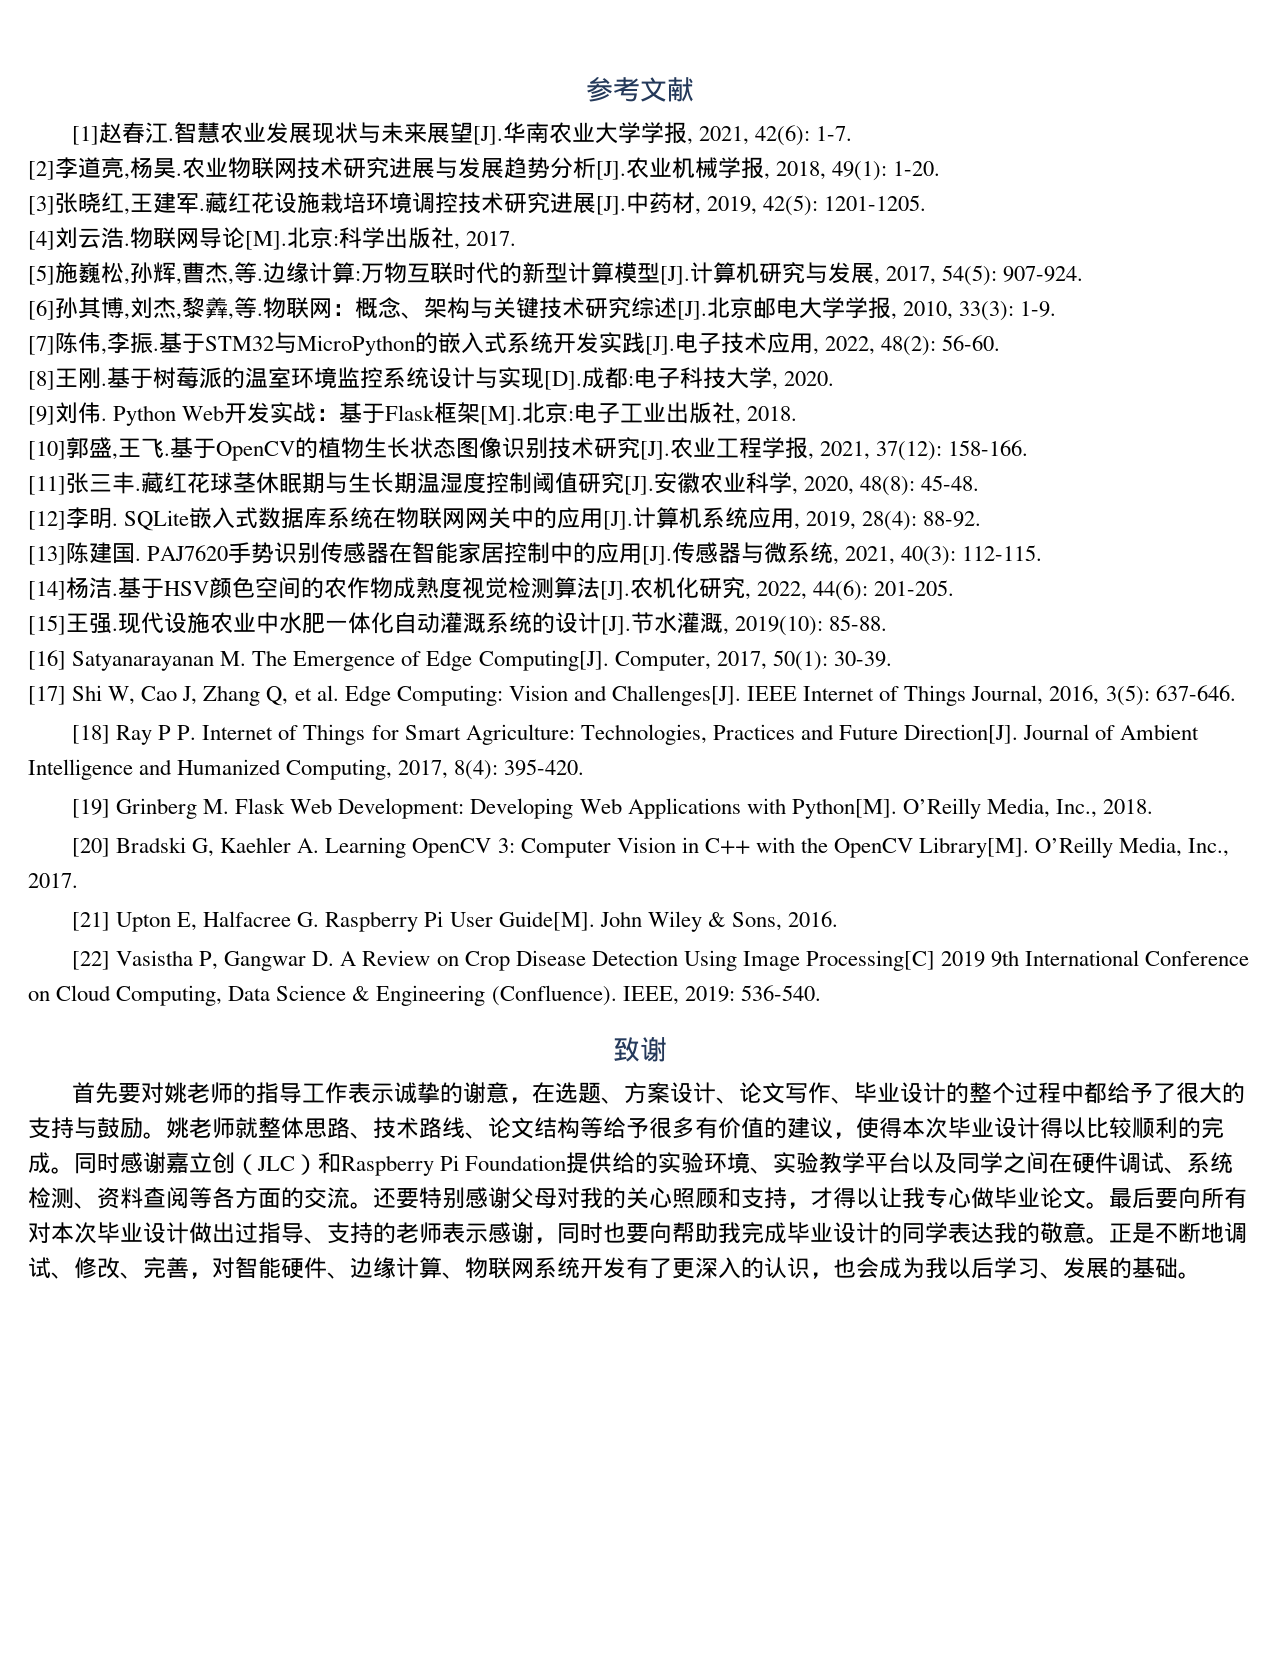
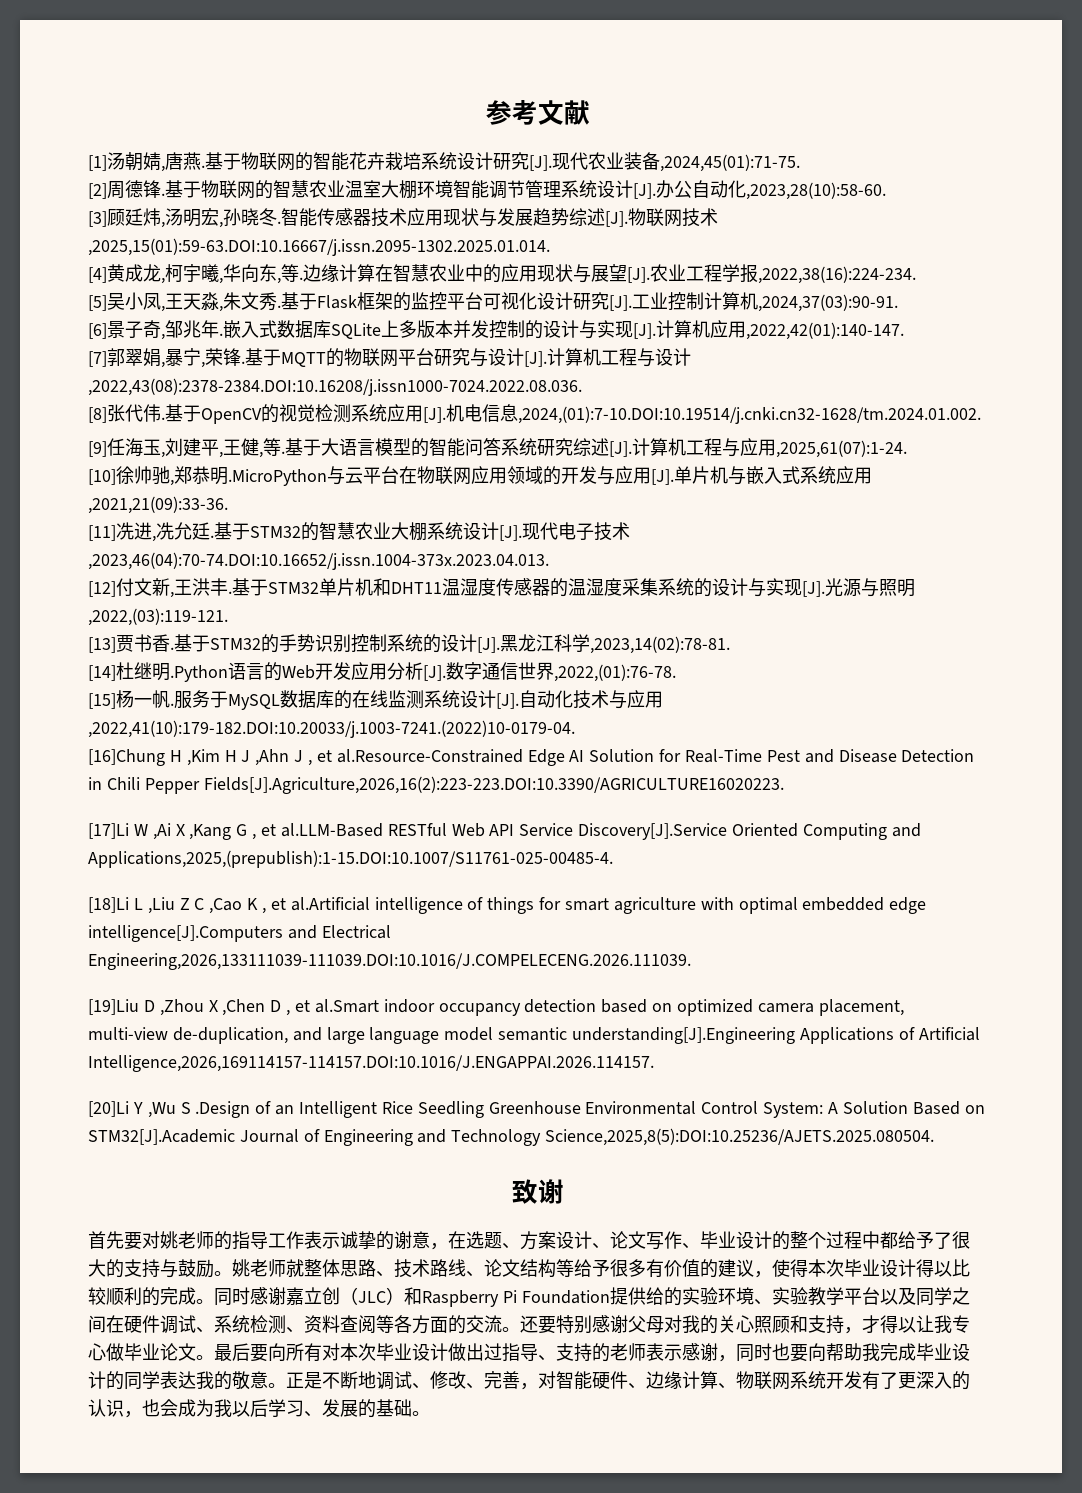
[99,122,853,146] [28,157,941,181] [28,192,927,216] [28,227,517,250] [28,262,228,285] 赵春江.智慧农业发展现状与未来展望[J].华南农业大学学报, 2021, 42(6): 1-7. // [2]李道亮,杨昊.农业物联网技术研究进展与发展趋势分析[J].农业机械学报, 2018, 49(1): 1-20. // [3]张晓红,王建军.藏红花设施栽培环境调控技术研究进展[J].中药材, 2019, 42(5): 1201-1205. // [4]刘云浩.物联网导论[M].北京:科学出版社, 2017. // [5]施巍松,孙辉,曹杰 -> [107,152,800,172] [88,180,886,200] [88,208,718,228] [88,238,550,256] [88,264,277,284] 汤朝婧,唐燕.基于物联网的智能花卉栽培系统设计研究[J].现代农业装备,2024,45(01):71-75. // [2]周德锋.基于物联网的智慧农业温室大棚环境智能调节管理系统设计[J].办公自动化,2023,28(10):58-60. // [3]顾廷炜,汤明宏,孙晓冬.智能传感器技术应用现状与发展趋势综述[J].物联网技术,2025,15(01):59-63.DOI:10.16667/j.issn.2095-1302.2025.01.014. // [4]黄成龙,柯宇曦,华向东
[355,262,1084,286] [28,297,1057,321] [28,332,1001,356] [28,367,835,390] [28,402,798,426] [28,437,1029,461] [28,472,980,496] [28,507,982,531] [28,542,1043,566] [28,577,955,601] [28,612,888,636] [28,650,892,671] [28,685,1236,706] [72,724,1200,745] [28,759,585,780] [72,798,1154,819] [72,837,1230,858] [28,873,78,888] [72,911,838,932] [72,950,1250,971] [28,985,821,1006] :万物互联时代的新型计算模型[J].计算机研究与发展, 2017, 54(5): 907-924. // [6]孙其博,刘杰,黎羴,等.物联网：概念、架构与关键技术研究综述[J].北京邮电大学学报, 2010, 33(3): 1-9. // [7]陈伟,李振.基于STM32与MicroPython的嵌入式系统开发实践[J].电子技术应用, 2022, 48(2): 56-60. // [8]王刚.基于树莓派的温室环境监控系统设计与实现[D].成都:电子科技大学, 2020. // [9]刘伟. Python Web开发实战：基于Flask框架[M].北京:电子工业出版社, 2018. // [10]郭盛,王飞.基于OpenCV的植物生长状态图像识别技术研究[J].农业工程学报, 2021, 37(12): 158-166. // [11]张三丰.藏红花球茎休眠期与生长期温湿度控制阈值研究[J].安徽农业科学, 2020, 48(8): 45-48. // [12]李明. SQLite嵌入式数据库系统在物联网网关中的应用[J].计算机系统应用, 2019, 28(4): 88-92. // [13]陈建国. PAJ7620手势识别传感器在智能家居控制中的应用[J].传感器与微系统, 2021, 40(3): 112-115. // [14]杨洁.基于HSV颜色空间的农作物成熟度视觉检测算法[J].农机化研究, 2022, 44(6): 201-205. // [15]王强.现代设施农业中水肥一体化自动灌溉系统的设计[J].节水灌溉, 2019(10): 85-88. // [16] Satyanarayanan M. The Emergence of Edge Computing[J]. Computer, 2017, 50(1): 30-39. // [17] Shi W, Cao J, Zhang Q, et al. Edge Computing: Vision and Challenges[J]. IEEE Internet of Things Journal, 2016, 3(5): 637-646. // [18] Ray P P. Internet of Things for Smart Agriculture: Technologies, Practices and Future Direction[J]. Journal of Ambient Intelligence and Humanized Computing, 2017, 8(4): 395-420. // [19] Grinberg M. Flask Web Development: Developing Web Applications with Python[M]. O’Reilly Media, Inc., 2018. // [20] Bradski G, Kaehler A. Learning OpenCV 3: Computer Vision in C++ with the OpenCV Library[M]. O’Reilly Media, Inc., 2017. // [21] Upton E, Halfacree G. Raspberry Pi User Guide[M]. John Wiley & Sons, 2016. // [22] Vasistha P, Gangwar D. A Review on Crop Disease Detection Using Image Processing[C] 2019 9th International Conference on Cloud Computing, Data Science & Engineering (Confluence). IEEE, 2019: 536-540. -> [375,264,916,284] [88,292,898,312] [88,320,904,340] [88,348,691,368] [88,378,582,396] [88,404,981,424] [88,438,907,458] [88,466,872,486] [88,496,228,514] [88,522,630,542] [88,552,549,570] [88,578,915,598] [88,608,228,626] [88,634,730,654] [88,662,676,682] [88,690,663,710] [88,720,575,738] [88,749,975,766] [88,776,784,794] [88,823,921,840] [88,850,613,868] [88,897,927,914] [88,925,391,942] [88,953,691,970] [88,999,904,1016] [88,1027,980,1044] [88,1055,654,1072] [88,1101,985,1118] [88,1128,935,1146] 在智慧农业中的应用现状与展望[J].农业工程学报,2022,38(16):224-234. // [5]吴小凤,王天淼,朱文秀.基于Flask框架的监控平台可视化设计研究[J].工业控制计算机,2024,37(03):90-91. // [6]景子奇,邹兆年.嵌入式数据库SQLite上多版本并发控制的设计与实现[J].计算机应用,2022,42(01):140-147. // [7]郭翠娟,暴宁,荣锋.基于MQTT的物联网平台研究与设计[J].计算机工程与设计,2022,43(08):2378-2384.DOI:10.16208/j.issn1000-7024.2022.08.036. // [8]张代伟.基于OpenCV的视觉检测系统应用[J].机电信息,2024,(01):7-10.DOI:10.19514/j.cnki.cn32-1628/tm.2024.01.002. // [9]任海玉,刘建平,王健,等.基于大语言模型的智能问答系统研究综述[J].计算机工程与应用,2025,61(07):1-24. // [10]徐帅驰,郑恭明.MicroPython与云平台在物联网应用领域的开发与应用[J].单片机与嵌入式系统应用,2021,21(09):33-36. // [11]冼进,冼允廷.基于STM32的智慧农业大棚系统设计[J].现代电子技术,2023,46(04):70-74.DOI:10.16652/j.issn.1004-373x.2023.04.013. // [12]付文新,王洪丰.基于STM32单片机和DHT11温湿度传感器的温湿度采集系统的设计与实现[J].光源与照明,2022,(03):119-121. // [13]贾书香.基于STM32的手势识别控制系统的设计[J].黑龙江科学,2023,14(02):78-81. // [14]杜继明.Python语言的Web开发应用分析[J].数字通信世界,2022,(01):76-78. // [15]杨一帆.服务于MySQL数据库的在线监测系统设计[J].自动化技术与应用,2022,41(10):179-182.DOI:10.20033/j.1003-7241.(2022)10-0179-04. // [16]Chung H ,Kim H J ,Ahn J , et al.Resource-Constrained Edge AI Solution for Real-Time Pest and Disease Detection in Chili Pepper Fields[J].Agriculture,2026,16(2):223-223.DOI:10.3390/AGRICULTURE16020223. // [17]Li W ,Ai X ,Kang G , et al.LLM-Based RESTful Web API Service Discovery[J].Service Oriented Computing and Applications,2025,(prepublish):1-15.DOI:10.1007/S11761-025-00485-4. // [18]Li L ,Liu Z C ,Cao K , et al.Artificial intelligence of things for smart agriculture with optimal embedded edge intelligence[J].Computers and Electrical Engineering,2026,133111039-111039.DOI:10.1016/J.COMPELECENG.2026.111039. // [19]Liu D ,Zhou X ,Chen D , et al.Smart indoor occupancy detection based on optimized camera placement, multi-view de-duplication, and large language model semantic understanding[J].Engineering Applications of Artificial Intelligence,2026,169114157-114157.DOI:10.1016/J.ENGAPPAI.2026.114157. // [20]Li Y ,Wu S .Design of an Intelligent Rice Seedling Greenhouse Environmental Control System: A Solution Based on STM32[J].Academic Journal of Engineering and Technology Science,2025,8(5):DOI:10.25236/AJETS.2025.080504.

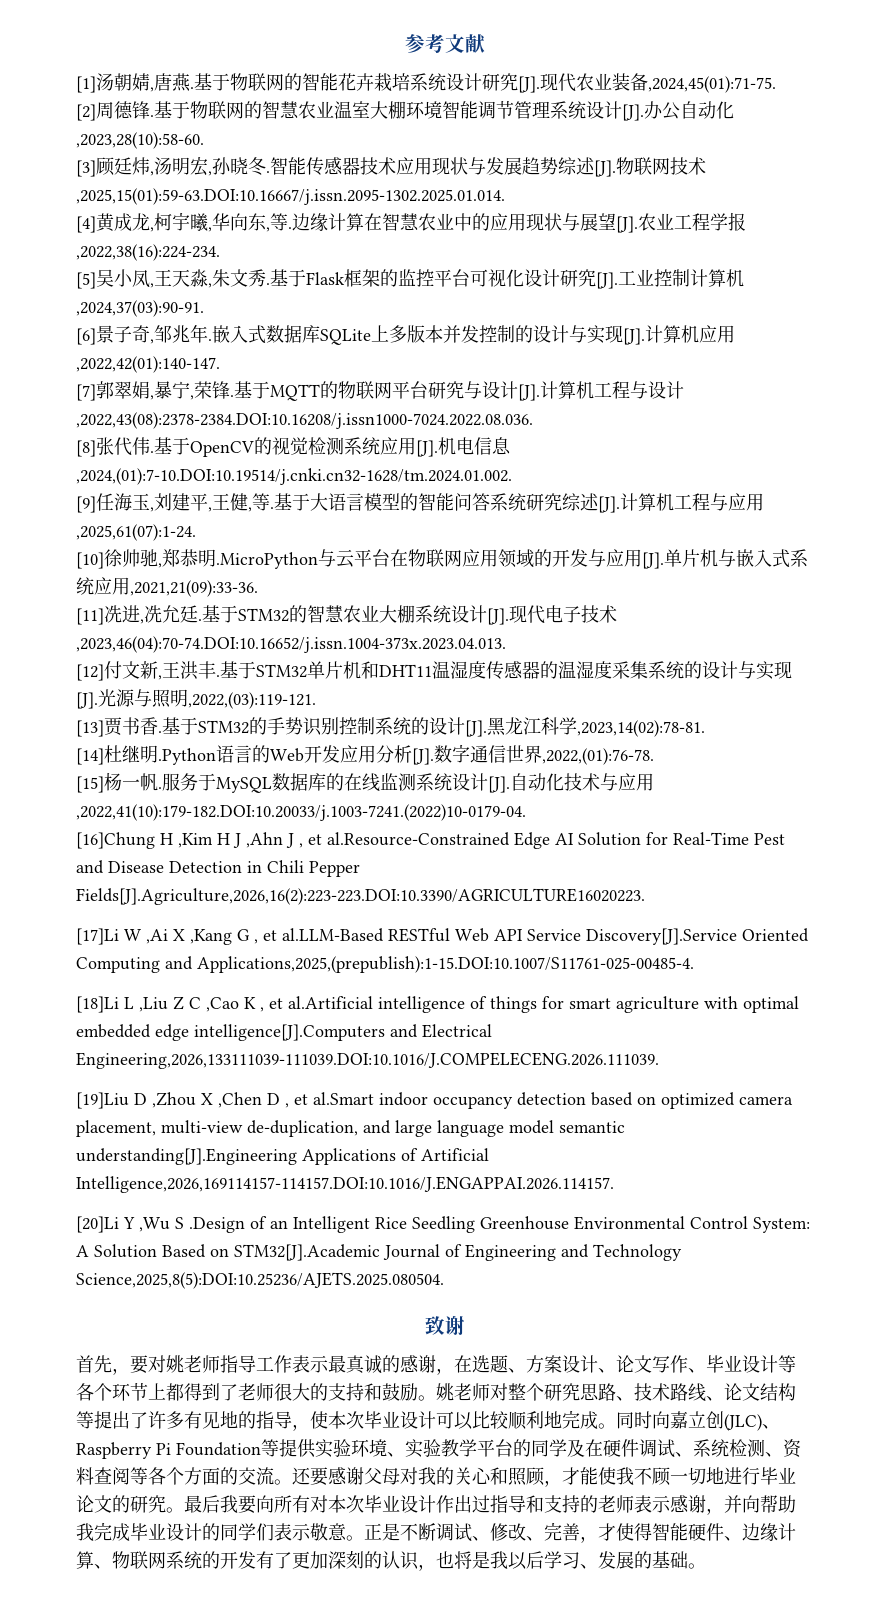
(124, 1240) none -> [112,1368,130,1375] ，
[214,1231,232,1250] 的 -> (220, 1364) none
[340,1231,430,1250] 诚挚的谢意 -> [328,1355,436,1374] 最真诚的感谢
[772,1231,952,1250] 的整个过程中都给予了 -> [778,1355,796,1373] [76,1383,274,1401] 等各个环节上都得到了老师
[160,1259,178,1278] 与 -> [364,1383,382,1401] 和
[286,1259,340,1277] 就整体 -> [490,1383,580,1401] 对整个研究
[574,1259,934,1278] 给予很多有价值的建议，使得本次毕业设计得 -> [94,1411,454,1431] 提出了许多有见地的指导，使本次毕业设计可
[142,1287,160,1306] 的 -> [544,1411,562,1428] 地
[250,1287,422,1305] 感谢嘉立创（JLC）和 -> [652,1411,780,1431] 向嘉立创(JLC)、
[609,1287,682,1306] 提供给的 -> [261,1439,316,1458] 等提供
[879,1287,970,1306] [88,1315,106,1333] 以及同学之间 -> [513,1439,585,1457] 的同学及
(412, 1324) none -> [166,1467,184,1485] 个
[556,1315,592,1334] 特别 -> (328, 1476) none
[754,1315,970,1334] [88,1343,250,1361] 照顾和支持，才得以让我专心做毕业论文。最后 -> [490,1467,796,1487] [76,1495,238,1513] 和照顾，才能使我不顾一切地进行毕业论文的研究。最后我
[448,1343,466,1361] 做 -> [436,1495,454,1513] 作
[538,1355,556,1361] 、 -> [526,1495,544,1513] 和
[736,1343,808,1362] 同时也要 -> [724,1495,742,1513] 并
[160,1371,232,1390] 表达我的 -> [256,1523,311,1541] 们表示
[358,1371,376,1389] 地 -> (436, 1532) none
[538,1371,556,1389] 对 -> [598,1523,652,1541] 才使得
(826, 1380) none -> [202,1551,220,1569] 的
[916,1371,952,1389] 深入 -> [310,1550,364,1569] 加深刻
[160,1399,214,1417] 会成为 -> [454,1551,490,1569] 将是

